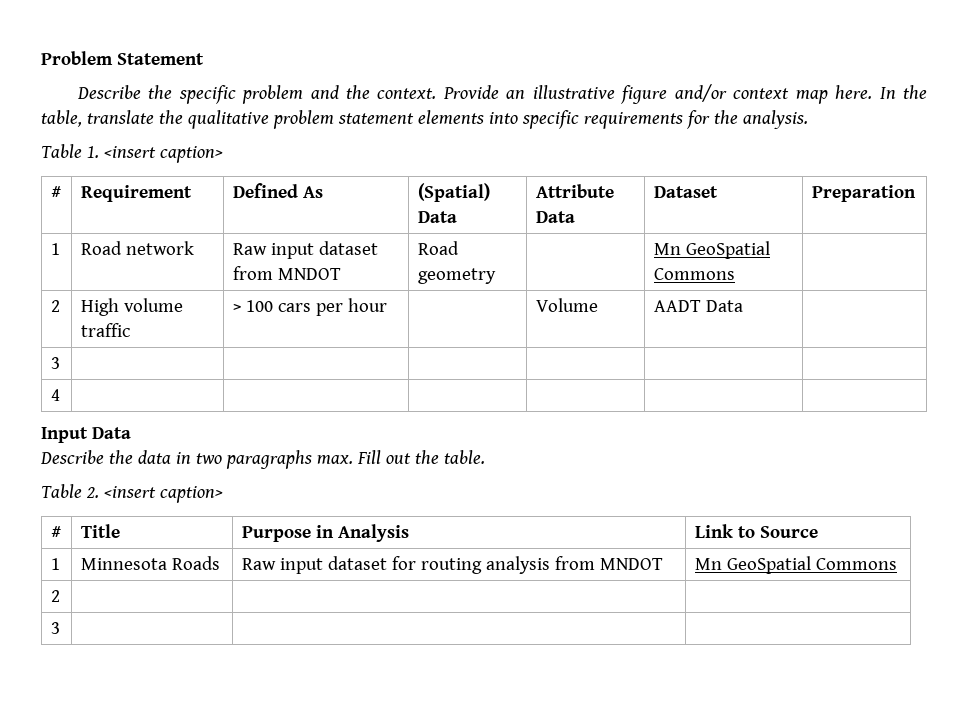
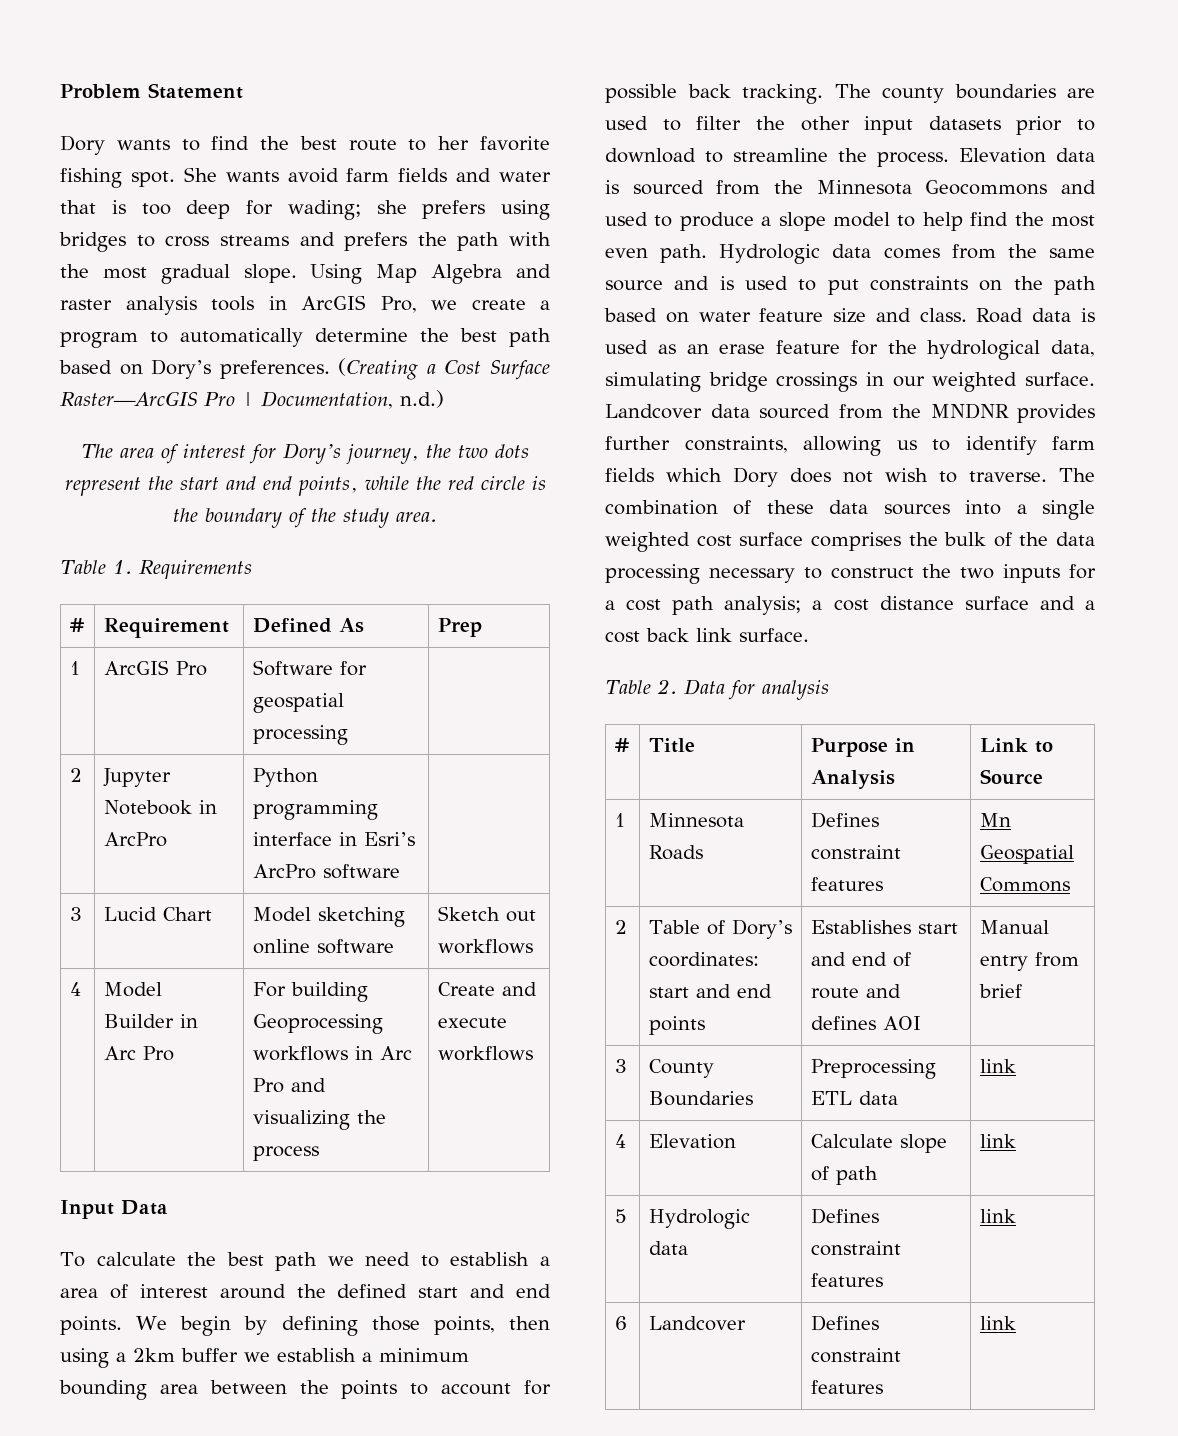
[76,84,928,104] [41,110,808,129] Describe the specific problem and the context. Provide an illustrative figure and/or context map here. In the table, translate the qualitative problem statement elements into specific requirements for the analysis. -> [60,135,550,155] [60,167,551,188] [60,200,550,220] [59,232,551,252] [60,264,551,284] [60,295,550,315] [60,328,551,348] [59,358,550,380] [60,390,444,409] [81,443,529,464] [64,476,546,496] [173,508,437,528] Dory wants to find the best route to her favorite fishing spot. She wants avoid farm fields and water that is too deep for wading; she prefers using bridges to cross streams and prefers the path with the most gradual slope. Using Map Algebra and raster analysis tools in ArcGIS Pro, we create a program to automatically determine the best path based on Dory’s preferences. (Creating a Cost Surface Raster—ArcGIS Pro | Documentation, n.d.) // The area of interest for Dory’s journey, the two dots represent the start and end points, while the red circle is the boundary of the study area.
[103,146,223,163] <insert caption> -> [138,560,252,579] Requirements
[417,183,490,202] [417,211,457,223] [535,184,614,198] [535,211,575,223] [653,186,718,198] [811,185,916,202] [50,243,60,255] [80,241,194,255] [232,241,378,259] [232,266,341,280] [417,241,459,255] [417,268,496,284] [653,241,770,259] [653,268,735,280] [50,300,60,312] [80,298,183,316] [80,323,130,337] [232,298,387,316] [535,298,598,312] [653,300,743,312] [50,357,60,369] [50,389,60,401] [41,427,131,443] [40,450,485,469] (Spatial) Data | Attribute Data | Dataset | Preparation // 1 | Road network | Raw input dataset from MNDOT | Road geometry | | Mn GeoSpatial Commons | // 2 | High volume traffic | > 100 cars per hour | | Volume | AADT Data | // 3 | | | | | | // 4 | | | | | | // Input Data // Describe the data in two paragraphs max. Fill out the table. -> [437,618,482,637] [69,661,80,675] [103,660,207,676] [252,660,367,676] [252,693,344,713] [252,725,348,745] [69,768,82,782] [102,768,171,787] [103,800,217,815] [103,832,167,847] [252,768,318,787] [252,800,378,820] [252,832,415,846] [252,864,400,879] [69,907,82,921] [103,907,212,921] [252,907,405,927] [252,939,394,954] [437,906,536,922] [437,939,533,954] [69,982,81,996] [103,982,162,997] [103,1014,198,1028] [103,1046,174,1061] [252,982,368,1002] [252,1014,383,1034] [252,1046,412,1061] [252,1078,326,1093] [252,1110,386,1130] [252,1146,319,1161] [437,982,537,996] [437,1017,507,1028] [437,1046,533,1061] [60,1200,168,1219] [60,1252,550,1271] [60,1284,551,1299] [60,1316,550,1336] [60,1348,469,1368] [59,1380,551,1400] [605,84,1095,104] [605,116,1095,135] [605,148,1095,167] [605,180,1096,195] [605,212,1095,231] [605,244,1095,264] [605,276,1096,295] [604,308,1095,323] [605,340,1095,360] [605,372,1095,392] [605,403,1095,423] [605,436,1095,456] [605,467,1095,487] [605,500,1095,520] [605,532,1095,552] [605,564,1096,584] [605,596,1095,615] [605,628,809,643] Prep // 1 | ArcGIS Pro | Software for geospatial processing | // 2 | Jupyter Notebook in ArcPro | Python programming interface in Esri’s ArcPro software | // 3 | Lucid Chart | Model sketching online software | Sketch out workflows // 4 | Model Builder in Arc Pro | For building Geoprocessing workflows in Arc Pro and visualizing the process | Create and execute workflows // Input Data // To calculate the best path we need to establish a area of interest around the defined start and end points. We begin by defining those points, then using a 2km buffer we establish a minimum bounding area between the points to account for possible back tracking. The county boundaries are used to filter the other input datasets prior to download to streamline the process. Elevation data is sourced from the Minnesota Geocommons and used to produce a slope model to help find the most even path. Hydrologic data comes from the same source and is used to put constraints on the path based on water feature size and class. Road data is used as an erase feature for the hydrological data, simulating bridge crossings in our weighted surface. Landcover data sourced from the MNDNR provides further constraints, allowing us to identify farm fields which Dory does not wish to traverse. The combination of these data sources into a single weighted cost surface comprises the bulk of the data processing necessary to construct the two inputs for a cost path analysis; a cost distance surface and a cost back link surface.
[103,486,223,503] <insert caption> -> [683,679,829,700] Data for analysis
[241,556,663,574] [694,556,811,574] Raw input dataset for routing analysis from MNDOT | Mn GeoSpatial -> [810,812,879,828] [810,845,901,860] [810,877,883,891] [979,813,1011,827] [979,845,1074,864] Defines constraint features | Mn Geospatial
[50,622,60,634] | | // 3 | | | -> [648,919,792,939] [648,952,759,967] [648,984,772,998] [648,1016,705,1035] [810,920,958,934] [810,952,911,967] [810,984,901,999] [810,1016,921,1030] [979,920,1049,934] [979,952,1079,971] [978,984,1022,998] [614,1059,627,1073] [648,1059,714,1078] [648,1091,753,1106] [810,1059,936,1079] [810,1091,898,1105] [979,1059,1016,1073] [614,1134,626,1148] [648,1134,736,1149] [810,1134,947,1153] [810,1166,878,1185] [979,1134,1016,1148] [614,1209,627,1223] [648,1209,750,1229] [648,1241,688,1255] [810,1208,879,1224] [810,1241,901,1256] [810,1273,883,1287] [979,1209,1016,1223] [614,1316,627,1330] [648,1316,746,1331] [810,1315,879,1331] [810,1348,901,1363] [810,1380,883,1394] [979,1316,1016,1330] Table of Dory’s coordinates: start and end points | Establishes start and end of route and defines AOI | Manual entry from brief // 3 | County Boundaries | Preprocessing ETL data | link // 4 | Elevation | Calculate slope of path | link // 5 | Hydrologic data | Defines constraint features | link // 6 | Landcover | Defines constraint features | link

